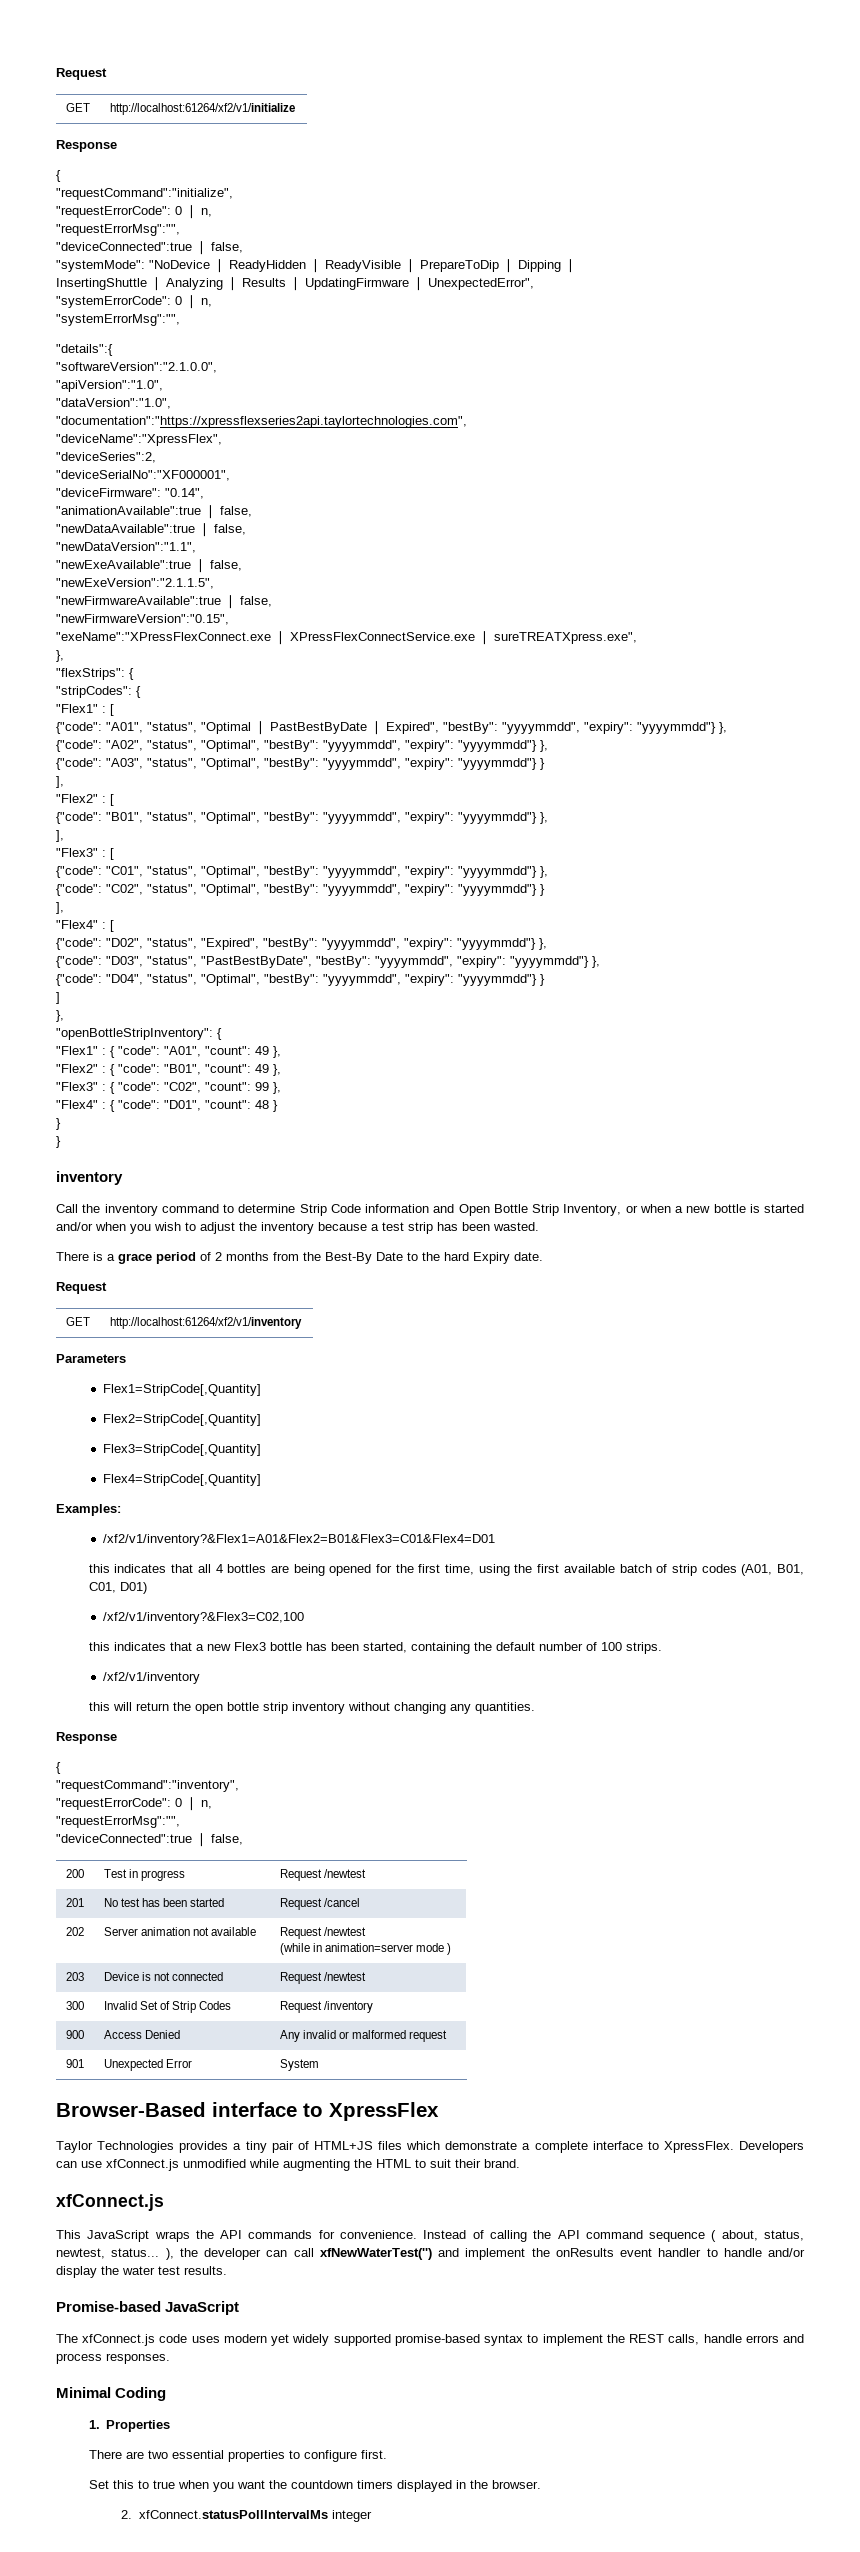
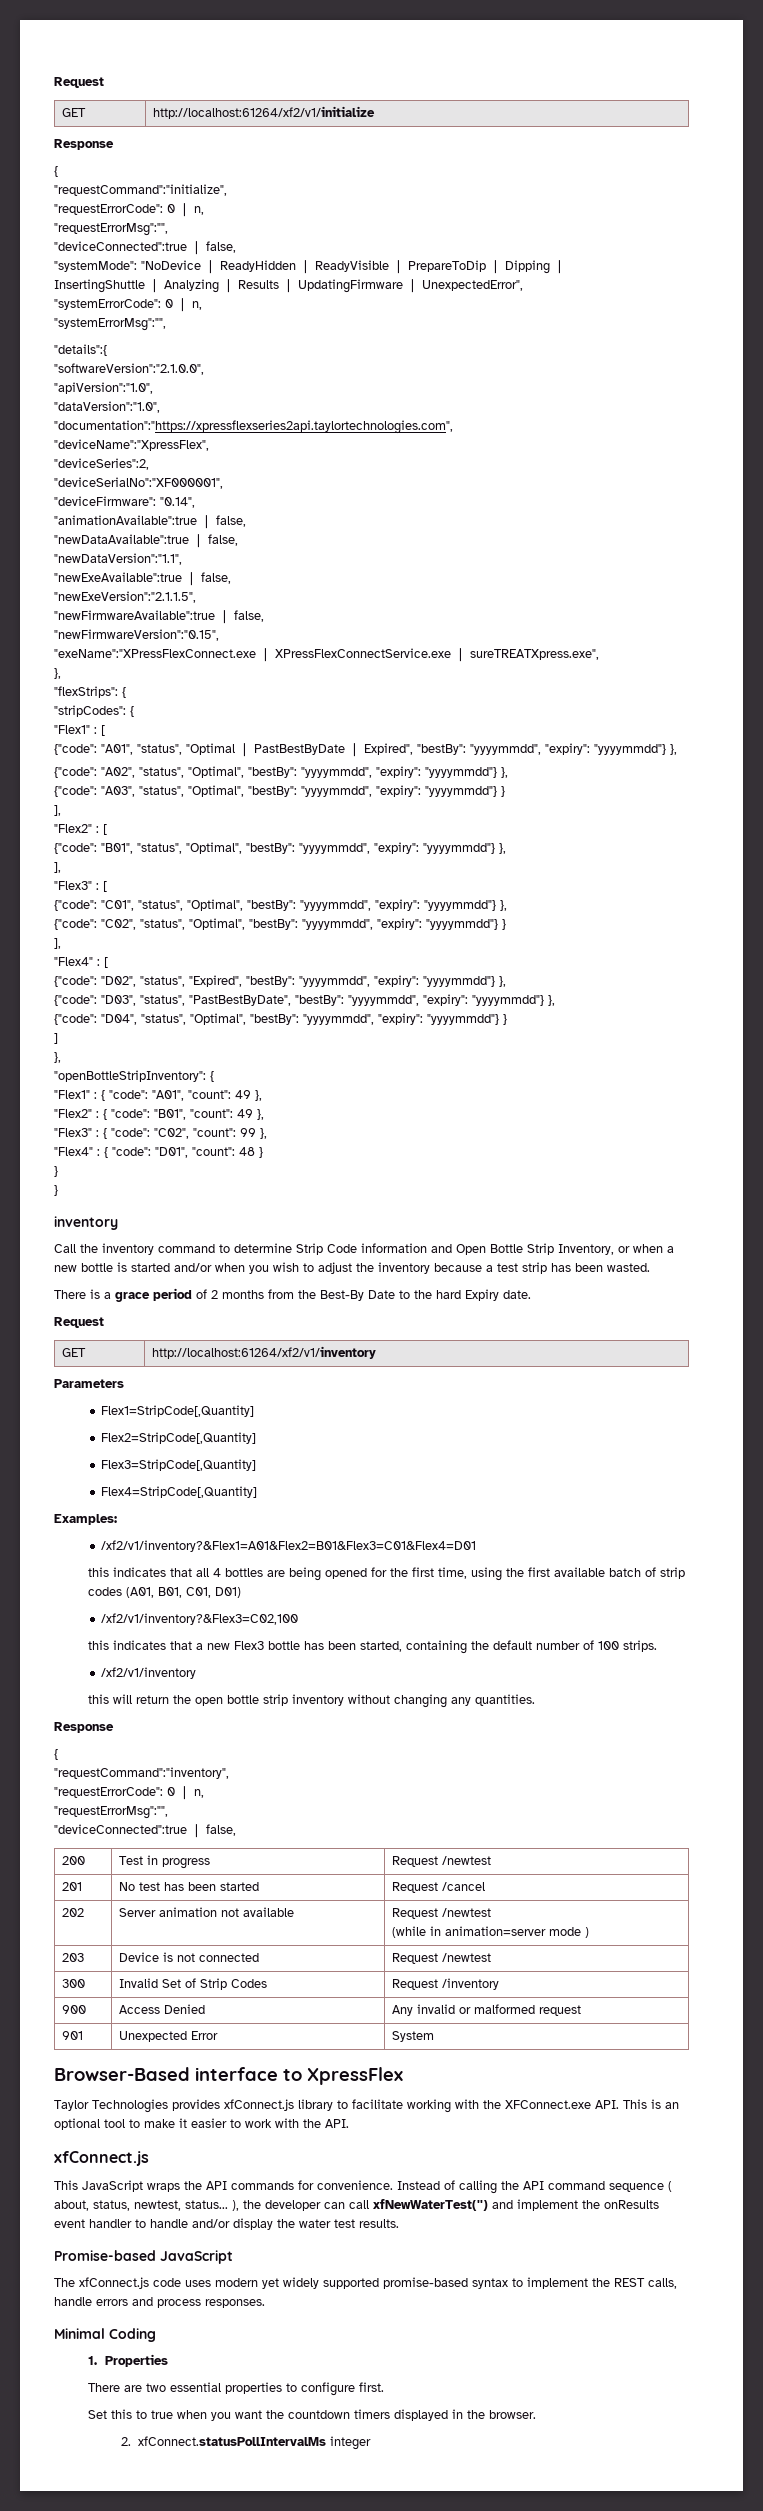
[233,2141,804,2153] [56,2159,520,2171] a tiny pair of HTML+JS files which demonstrate a complete interface to XpressFlex. Developers can use xfConnect.js unmodified while augmenting the HTML to suit their brand. -> [224,2099,679,2113] [54,2118,349,2130] xfConnect.js library to facilitate working with the XFConnect.exe API. This is an optional tool to make it easier to work with the API.

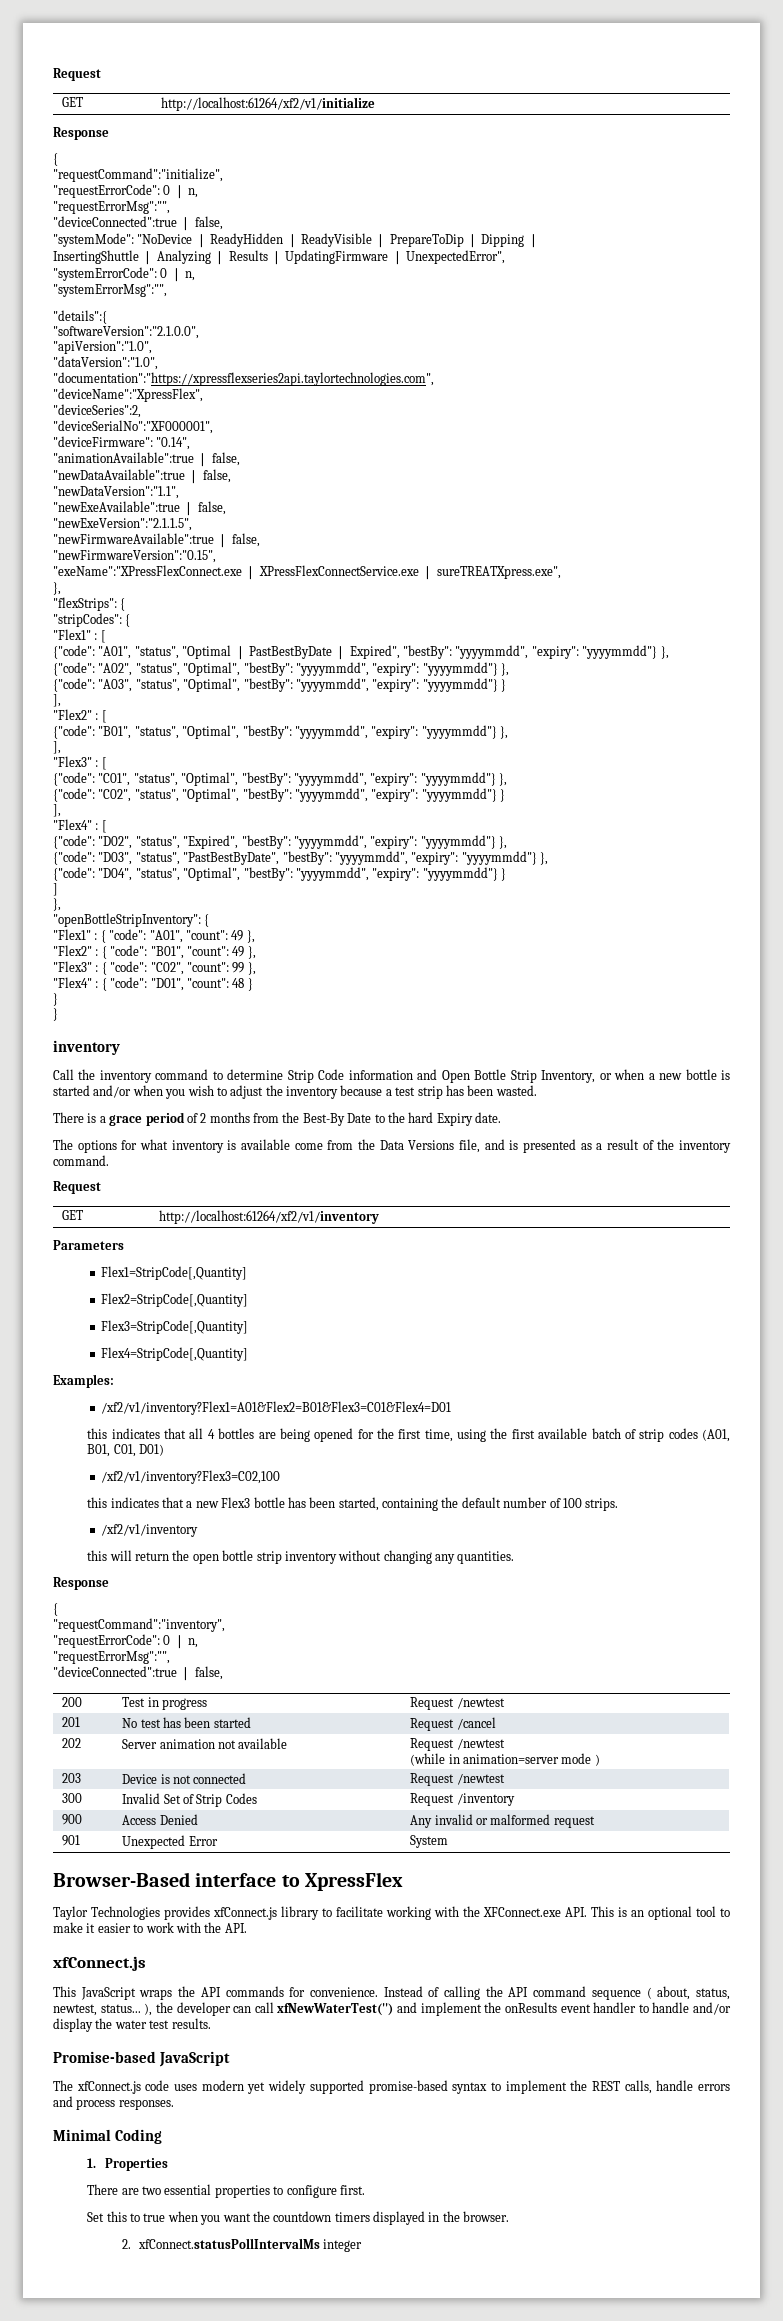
(531, 1294) none -> [53,1139,731,1153] [53,1155,109,1166] // The options for what inventory is available come from the Data Versions file, and is presented as a result of the inventory command.
[101,1540,477,1552] /xf2/v1/inventory?&Flex1=A01&Flex2=B01&Flex3=C01&Flex4=D01 -> [101,1401,452,1415] /xf2/v1/inventory?Flex1=A01&Flex2=B01&Flex3=C01&Flex4=D01
[101,1613,299,1625] /xf2/v1/inventory?&Flex3=C02,100 -> [101,1470,281,1484] /xf2/v1/inventory?Flex3=C02,100

